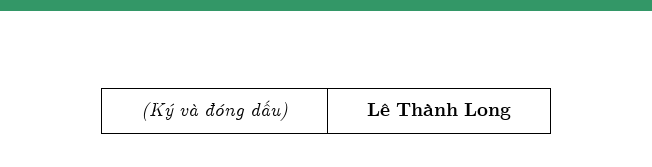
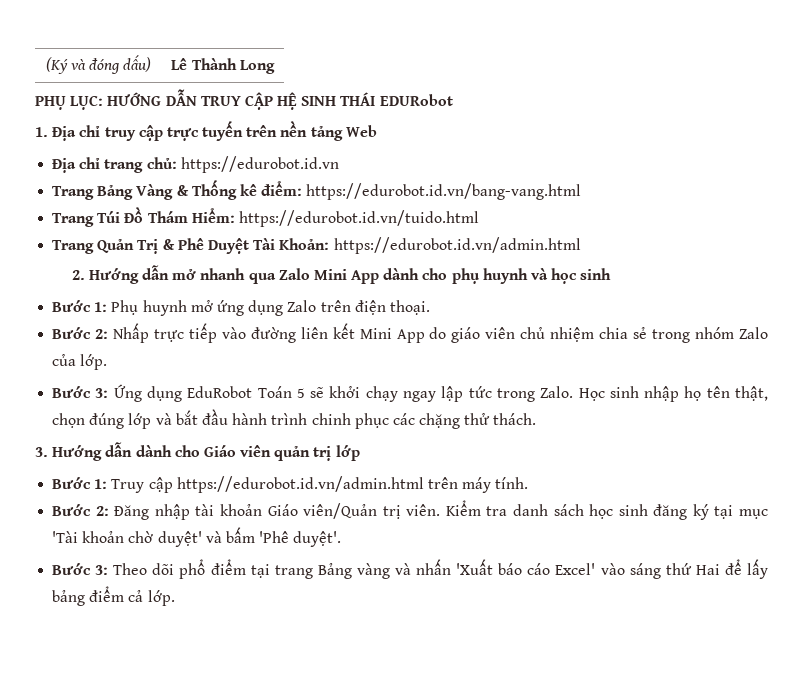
(511, 111) none -> [35,89,453,110] [35,121,377,141] [52,156,339,173] [52,180,582,200] [52,207,479,227] [52,237,581,254] [71,265,612,284] [52,300,430,316] [52,323,768,343] [52,354,108,370] [52,384,769,402] [52,409,537,429] [35,442,360,461] [52,476,529,493] [52,500,769,520] [52,527,342,547] [52,559,769,579] [52,586,175,606] // PHỤ LỤC: HƯỚNG DẪN TRUY CẬP HỆ SINH THÁI EDURobot // 1. Địa chỉ truy cập trực tuyến trên nền tảng Web // Địa chỉ trang chủ: https://edurobot.id.vn // Trang Bảng Vàng & Thống kê điểm: https://edurobot.id.vn/bang-vang.html // Trang Túi Đồ Thám Hiểm: https://edurobot.id.vn/tuido.html // Trang Quản Trị & Phê Duyệt Tài Khoản: https://edurobot.id.vn/admin.html // 2. Hướng dẫn mở nhanh qua Zalo Mini App dành cho phụ huynh và học sinh // Bước 1: Phụ huynh mở ứng dụng Zalo trên điện thoại. // Bước 2: Nhấp trực tiếp vào đường liên kết Mini App do giáo viên chủ nhiệm chia sẻ trong nhóm Zalo của lớp. // Bước 3: Ứng dụng EduRobot Toán 5 sẽ khởi chạy ngay lập tức trong Zalo. Học sinh nhập họ tên thật, chọn đúng lớp và bắt đầu hành trình chinh phục các chặng thử thách. // 3. Hướng dẫn dành cho Giáo viên quản trị lớp // Bước 1: Truy cập https://edurobot.id.vn/admin.html trên máy tính. // Bước 2: Đăng nhập tài khoản Giáo viên/Quản trị viên. Kiểm tra danh sách học sinh đăng ký tại mục 'Tài khoản chờ duyệt' và bấm 'Phê duyệt'. // Bước 3: Theo dõi phổ điểm tại trang Bảng vàng và nhấn 'Xuất báo cáo Excel' vào sáng thứ Hai để lấy bảng điểm cả lớp.

